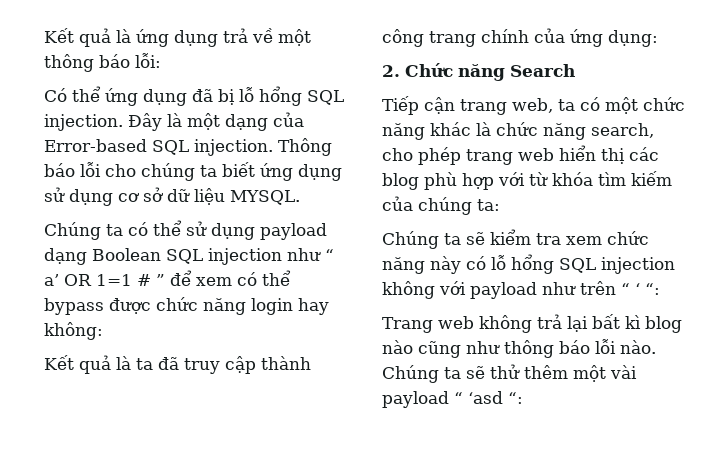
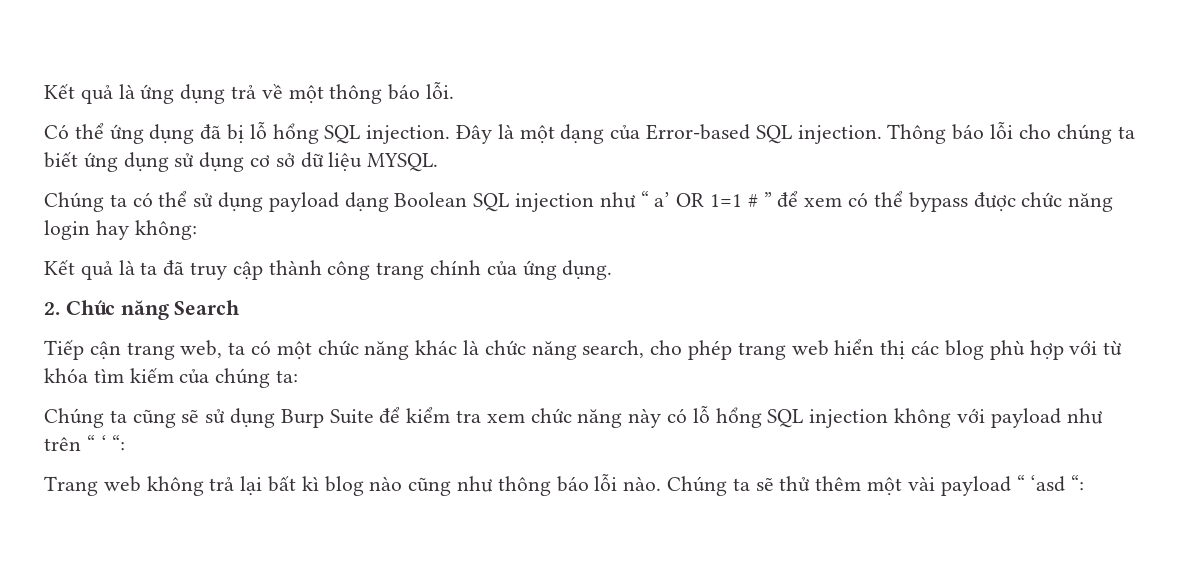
[135,53,161,68] lỗi: -> [426,81,455,99] lỗi.
[608,30,658,47] dụng: -> [562,260,613,280] dụng.
[466,232,485,245] sẽ -> [132,407,401,428] cũng sẽ sử dụng Burp Suite để

